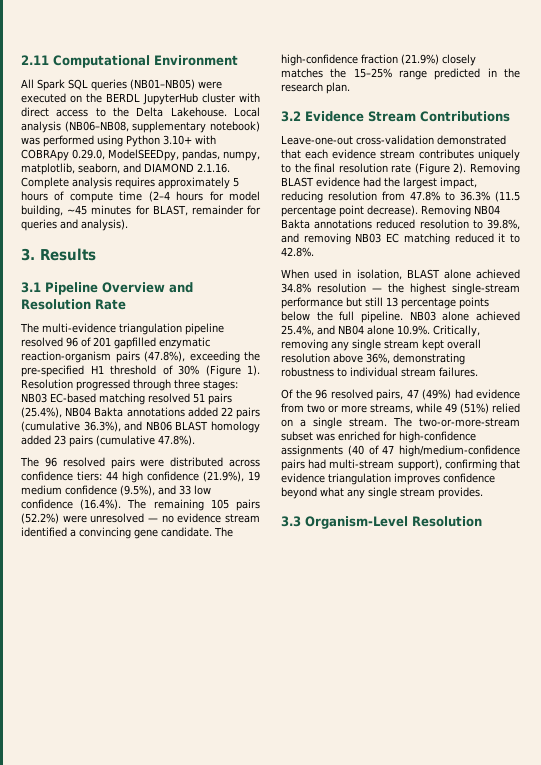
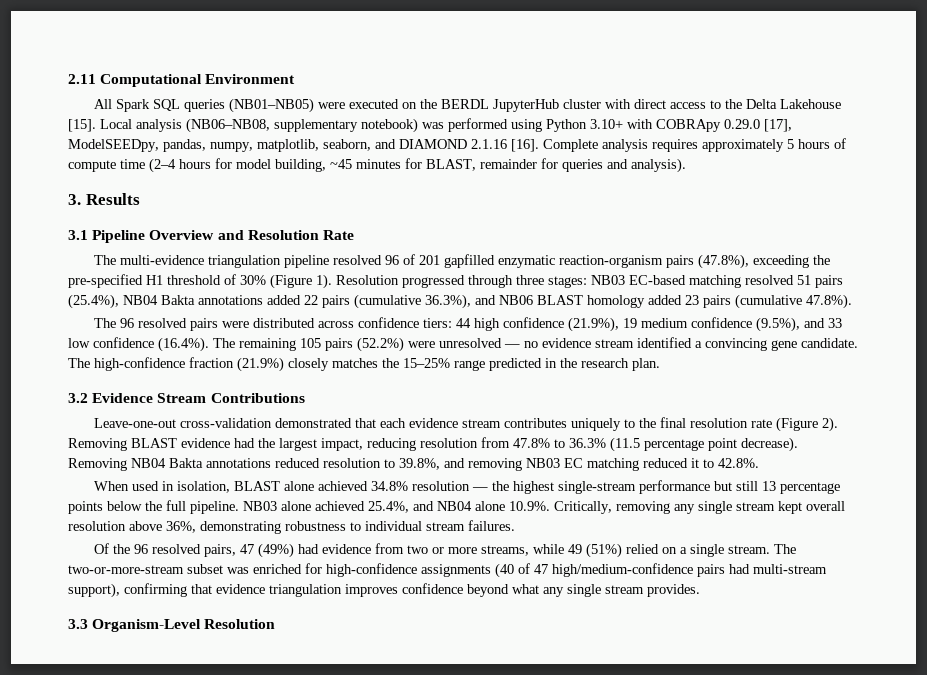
[170,107,227,117] Lakehouse. -> [779,99,841,109] [68,119,96,132] Lakehouse [15].
[72,149,105,160] 0.29.0, -> [724,119,792,132] 0.29.0 [17],
[197,163,230,173] 2.1.16. -> [471,139,539,152] 2.1.16 [16].

